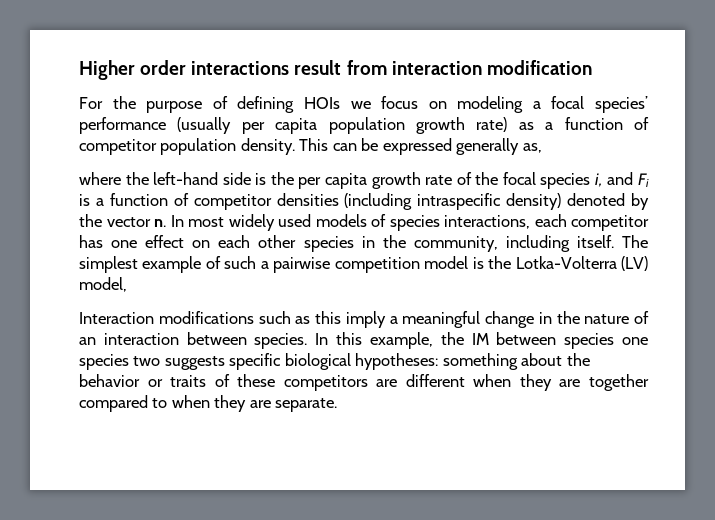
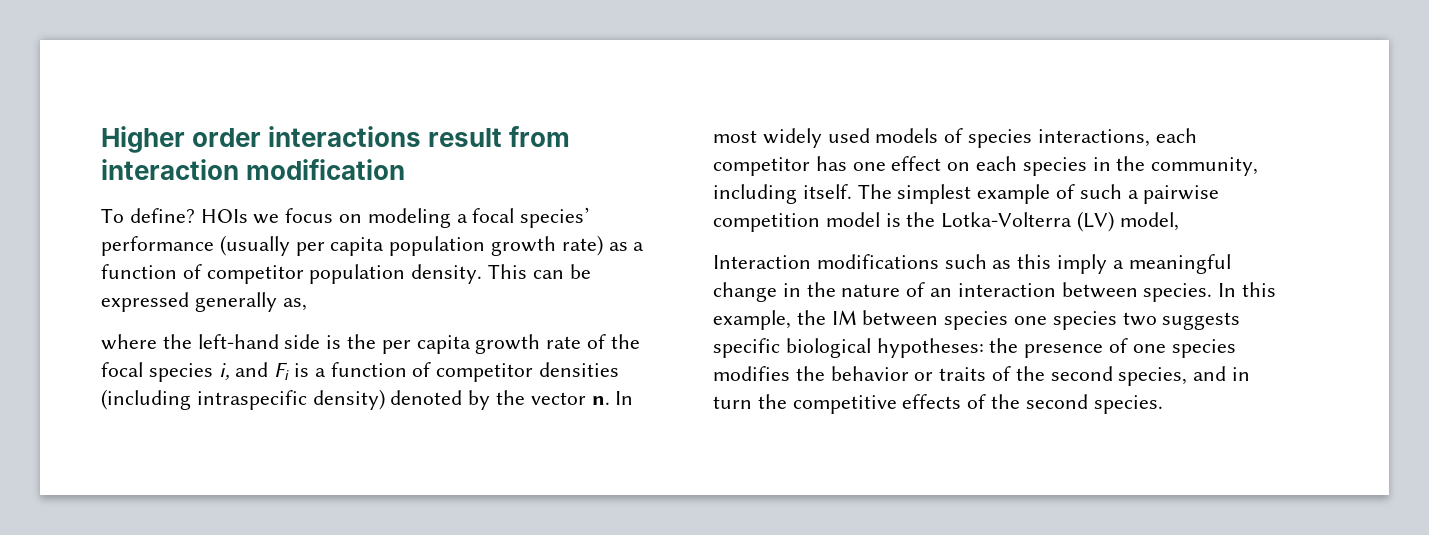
[79,96,295,113] For the purpose of defining -> [101,208,195,223] To define?
[258,235,297,248] other -> (1018, 163) none
[442,353,563,370] something about -> [989,338,1236,358] [713,366,790,381] the presence of one species modifies
[237,374,650,391] [79,395,338,412] these competitors are different when they are together compared to when they are separate. -> [1015,366,1251,386] [713,394,1163,414] the second species, and in turn the competitive effects of the second species.

